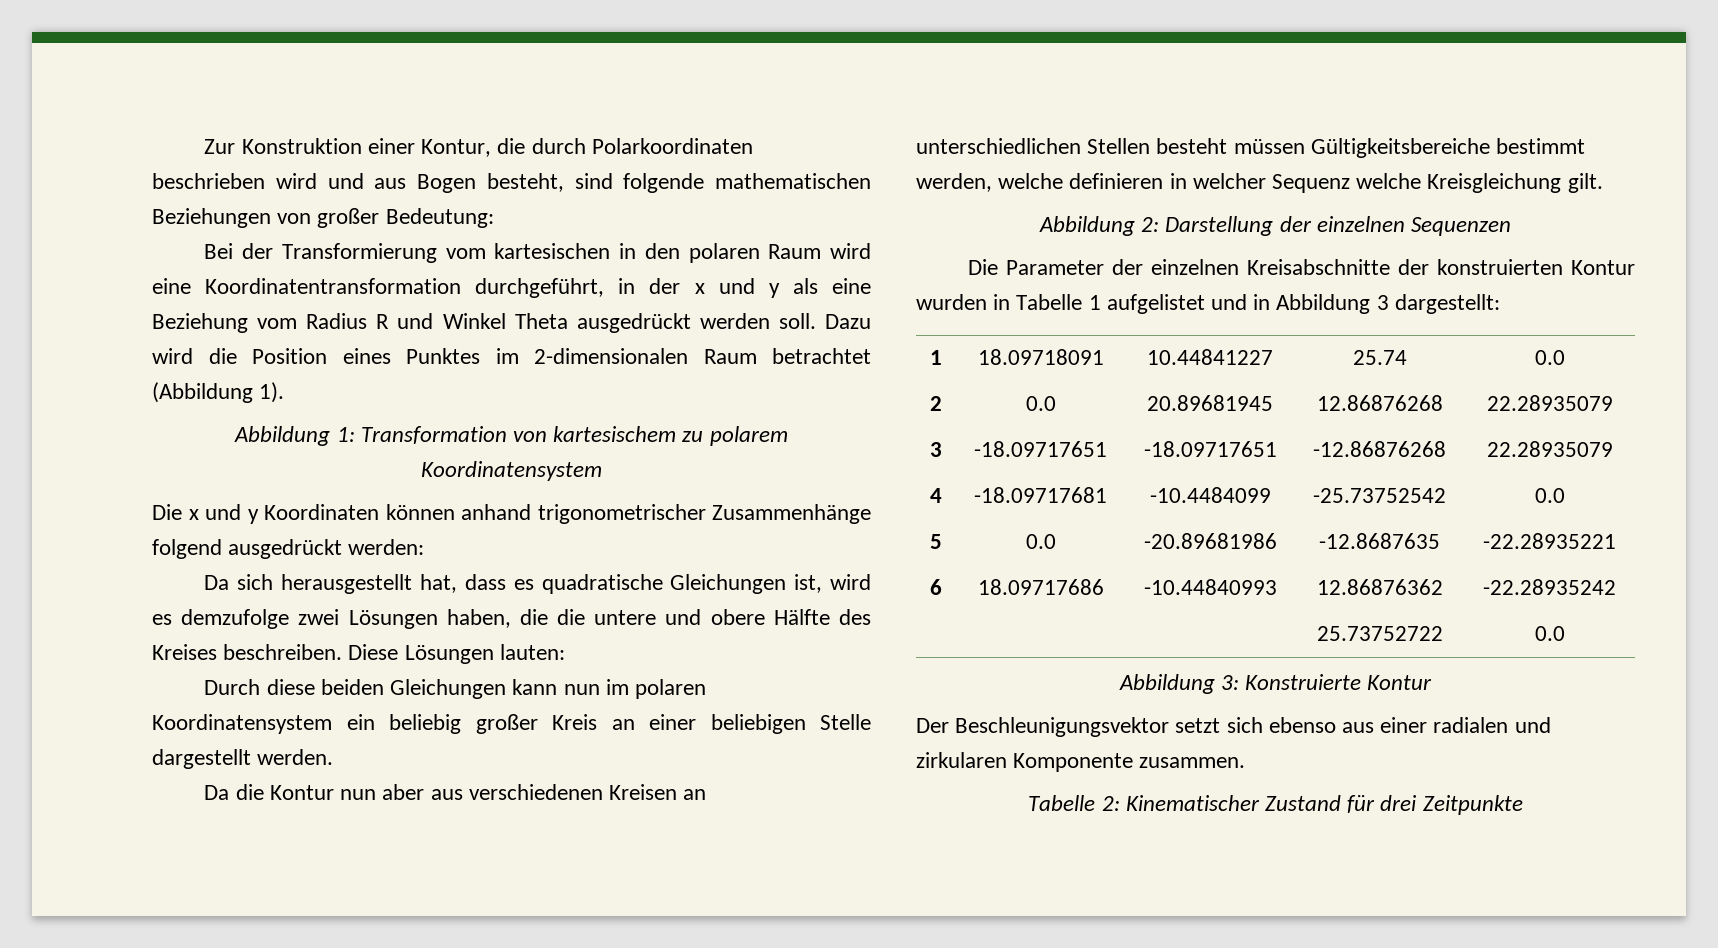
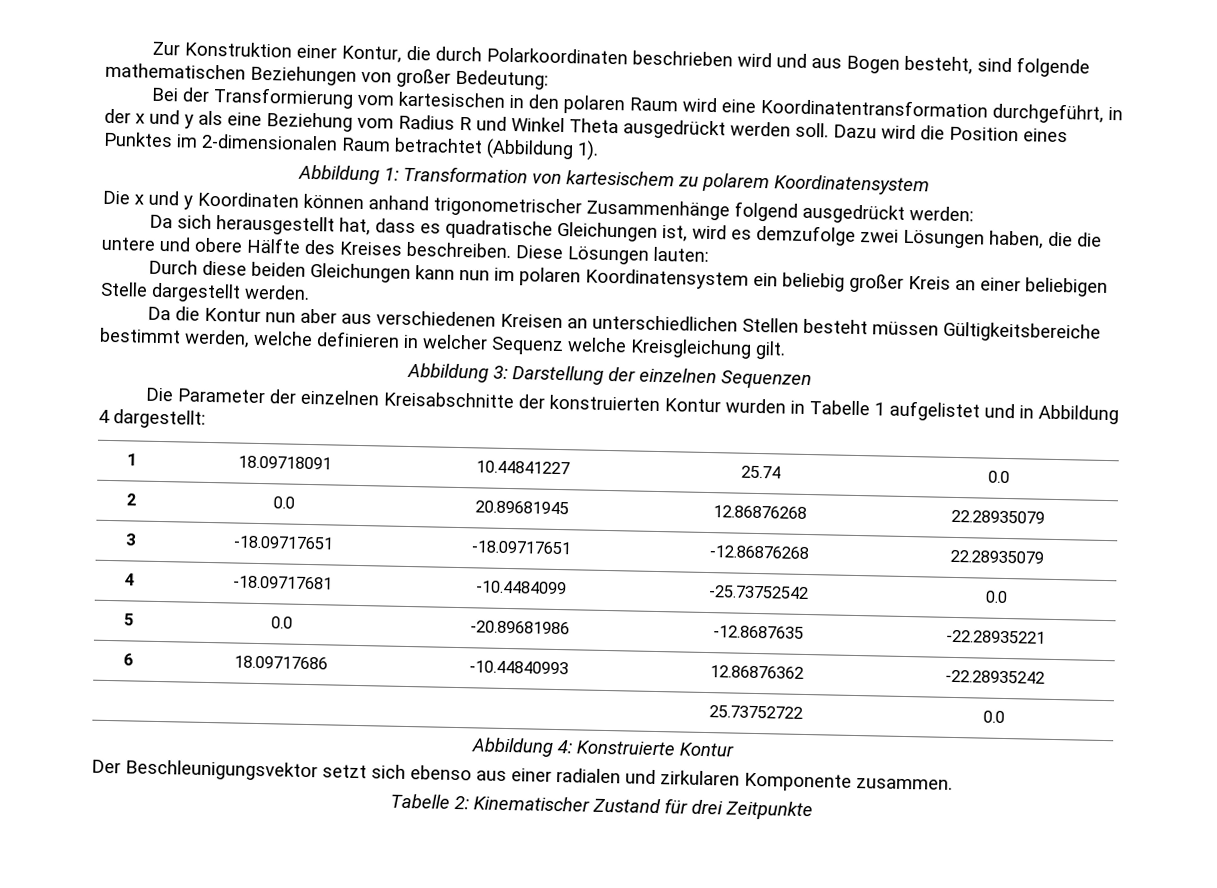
[1141,217,1160,232] 2: -> [493,365,508,379] 3:
[1376,295,1389,310] 3 -> [98,409,110,423] 4
[1220,675,1239,690] 3: -> [556,740,573,754] 4:

